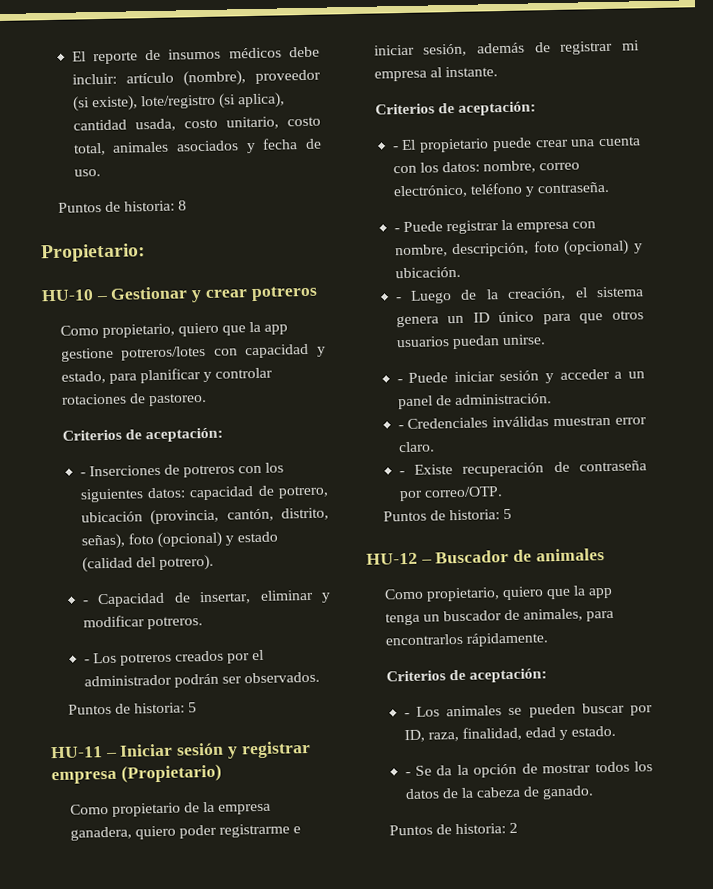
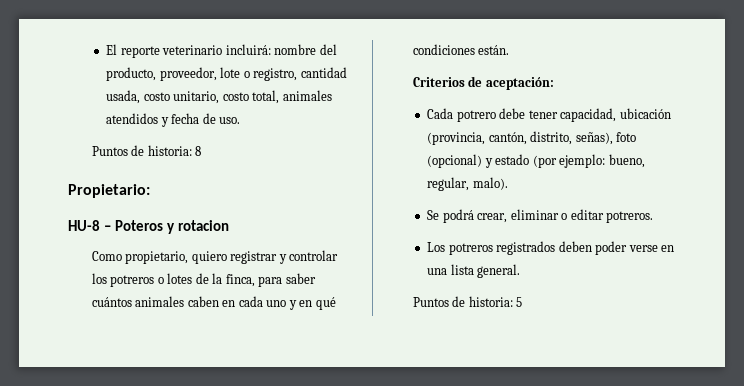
[145,46,320,61] [71,69,321,87] [72,92,286,112] de insumos médicos debe incluir: artículo (nombre), proveedor (si existe), lote/registro (si aplica), -> [162,44,337,55] [106,67,298,81] veterinario incluirá: nombre del producto, proveedor, lote o registro,
[175,140,239,152] asociados -> [106,113,159,124] atendidos
[41,285,318,303] [59,321,289,339] [60,343,326,362] [60,367,274,384] [60,392,207,407] [61,427,223,443] [79,462,285,478] [79,485,329,503] HU-10 – Gestionar y crear potreros // Como propietario, quiero que la app gestione potreros/lotes con capacidad y estado, para planificar y controlar rotaciones de pastoreo. // Criterios de aceptación: // - Inserciones de potreros con los siguientes datos: capacidad de potrero, -> [68,220,229,234] [91,250,339,264] [91,273,316,287] [91,296,336,310] [412,44,510,55] [412,76,554,90] [427,108,617,122] HU-8 – Poteros y rotacion // Como propietario, quiero registrar y controlar los potreros o lotes de la finca, para saber cuántos animales caben en cada uno y en qué condiciones están. // Criterios de aceptación: // Cada potrero debe tener capacidad,
[81,554,214,573] [82,589,331,608] [82,615,145,628] (calidad del potrero). // - Capacidad de insertar, eliminar y modificar -> [532,154,645,168] [427,177,508,191] [427,209,604,223] (por ejemplo: bueno, regular, malo). // Se podrá crear, eliminar o editar
[83,659,90,664] - -> (654, 217) none
[175,649,265,664] [83,671,321,688] [67,702,198,715] [50,740,311,759] [51,763,222,785] [69,801,272,817] [69,823,302,841] [373,40,640,57] [373,66,498,82] [374,101,536,116] [392,136,641,153] [392,160,581,174] [392,181,611,199] [393,219,597,235] [394,239,643,258] [394,266,461,279] [395,286,644,304] [395,310,644,328] [395,334,546,350] [396,368,645,384] [397,393,552,410] [397,415,647,430] [397,441,435,453] [398,460,647,477] [398,486,503,502] [382,508,513,522] [366,548,605,565] [383,585,614,602] [384,608,615,626] [384,632,549,647] [385,668,547,683] [403,702,653,718] [403,725,617,743] [404,761,653,778] [404,785,595,800] [388,822,519,836] creados por el administrador podrán ser observados. // Puntos de historia: 5 // HU-11 – Iniciar sesión y registrar empresa (Propietario) // Como propietario de la empresa ganadera, quiero poder registrarme e iniciar sesión, además de registrar mi empresa al instante. // Criterios de aceptación: // - El propietario puede crear una cuenta con los datos: nombre, correo electrónico, teléfono y contraseña. // - Puede registrar la empresa con nombre, descripción, foto (opcional) y ubicación. // - Luego de la creación, el sistema genera un ID único para que otros usuarios puedan unirse. // - Puede iniciar sesión y acceder a un panel de administración. // - Credenciales inválidas muestran error claro. // - Existe recuperación de contraseña por correo/OTP. // Puntos de historia: 5 // HU-12 – Buscador de animales // Como propietario, quiero que la app tenga un buscador de animales, para encontrarlos rápidamente. // Criterios de aceptación: // - Los animales se pueden buscar por ID, raza, finalidad, edad y estado. // - Se da la opción de mostrar todos los datos de la cabeza de ganado. // Puntos de historia: 2 -> [496,241,675,255] [427,264,521,278] [412,296,523,307] registrados deben poder verse en una lista general. // Puntos de historia: 5

